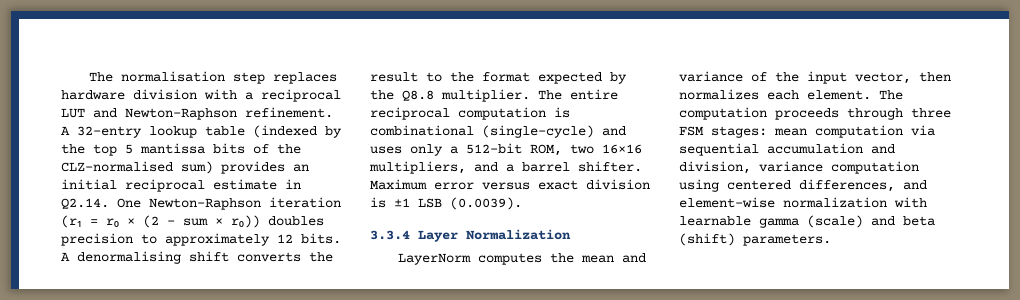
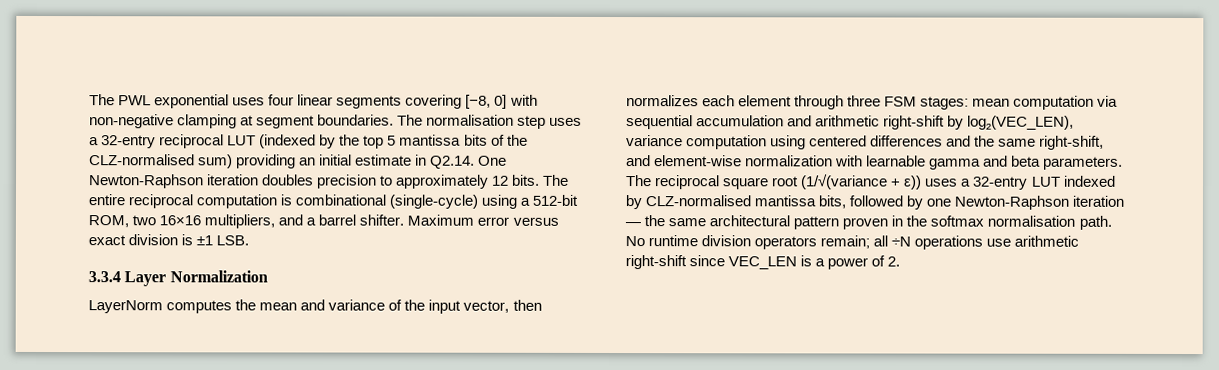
[89,71,338,84] [61,89,341,102] [61,107,333,120] [61,126,245,138] The normalisation step replaces hardware division with a reciprocal LUT and Newton-Raphson refinement. A 32-entry lookup table -> [89,94,538,109] [89,114,583,129] [89,134,257,149] The PWL exponential uses four linear segments covering [−8, 0] with non-negative clamping at segment boundaries. The normalisation step uses a 32-entry reciprocal LUT
[221,161,285,174] provides -> [236,154,297,169] providing
[125,179,205,192] reciprocal -> (353, 160) none
[61,215,260,228] (r₁ = r₀ × (2 − sum × r₀)) -> (260, 180) none
[61,251,333,264] [370,72,627,84] [370,89,530,102] A denormalising shift converts the result to the format expected by the Q8.8 multiplier. -> (541, 180) none
[602,126,626,136] [370,144,443,156] and uses only -> [481,194,518,209] using
[418,197,522,210] LSB (0.0039). -> [216,235,250,246] LSB.
[807,90,903,100] [679,107,839,120] element. The computation proceeds -> [738,95,793,107] element
[679,161,919,174] [679,179,895,192] division, variance computation using centered differences, -> [815,115,1075,130] [626,135,1105,150] arithmetic right-shift by log₂(VEC_LEN), variance computation using centered differences and the same right-shift,
[807,215,863,228] (scale) -> (982, 164) none
[679,233,831,246] (shift) parameters. -> [1043,156,1124,170] [625,173,1116,190] [625,195,1125,210] [625,215,1112,230] [625,235,1080,250] [625,255,901,270] parameters. The reciprocal square root (1/√(variance + ε)) uses a 32-entry LUT indexed by CLZ-normalised mantissa bits, followed by one Newton-Raphson iteration — the same architectural pattern proven in the softmax normalisation path. No runtime division operators remain; all ÷N operations use arithmetic right-shift since VEC_LEN is a power of 2.

